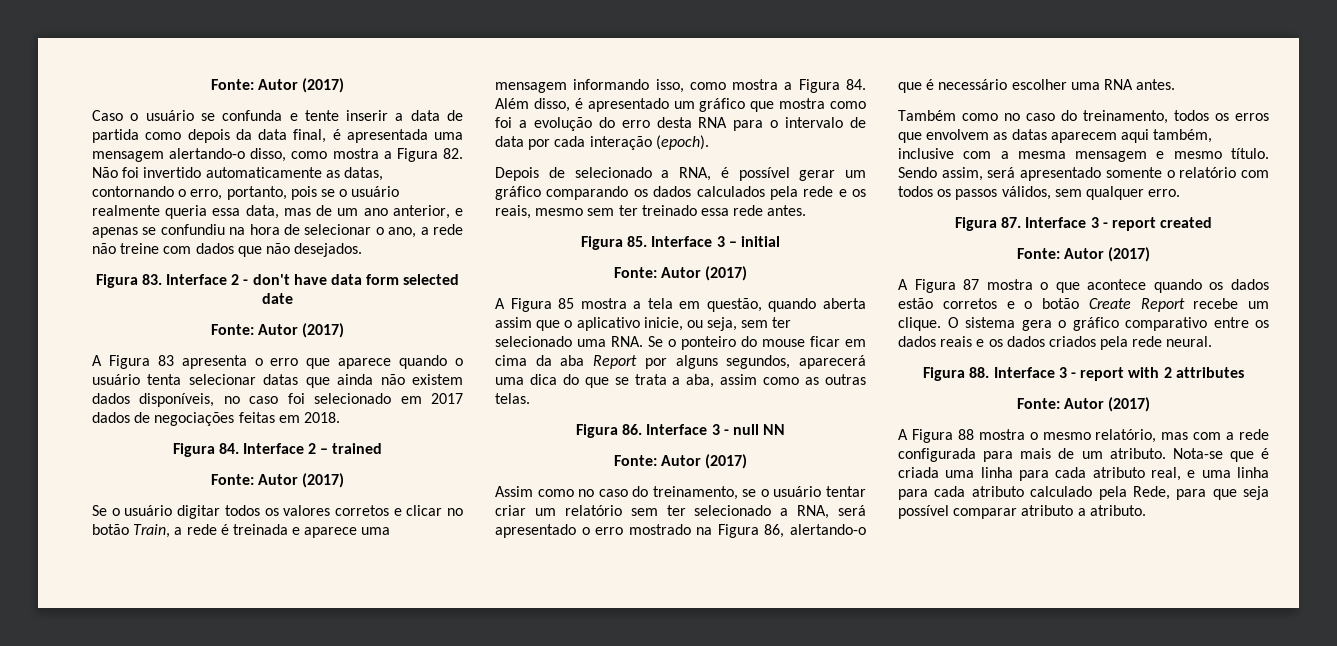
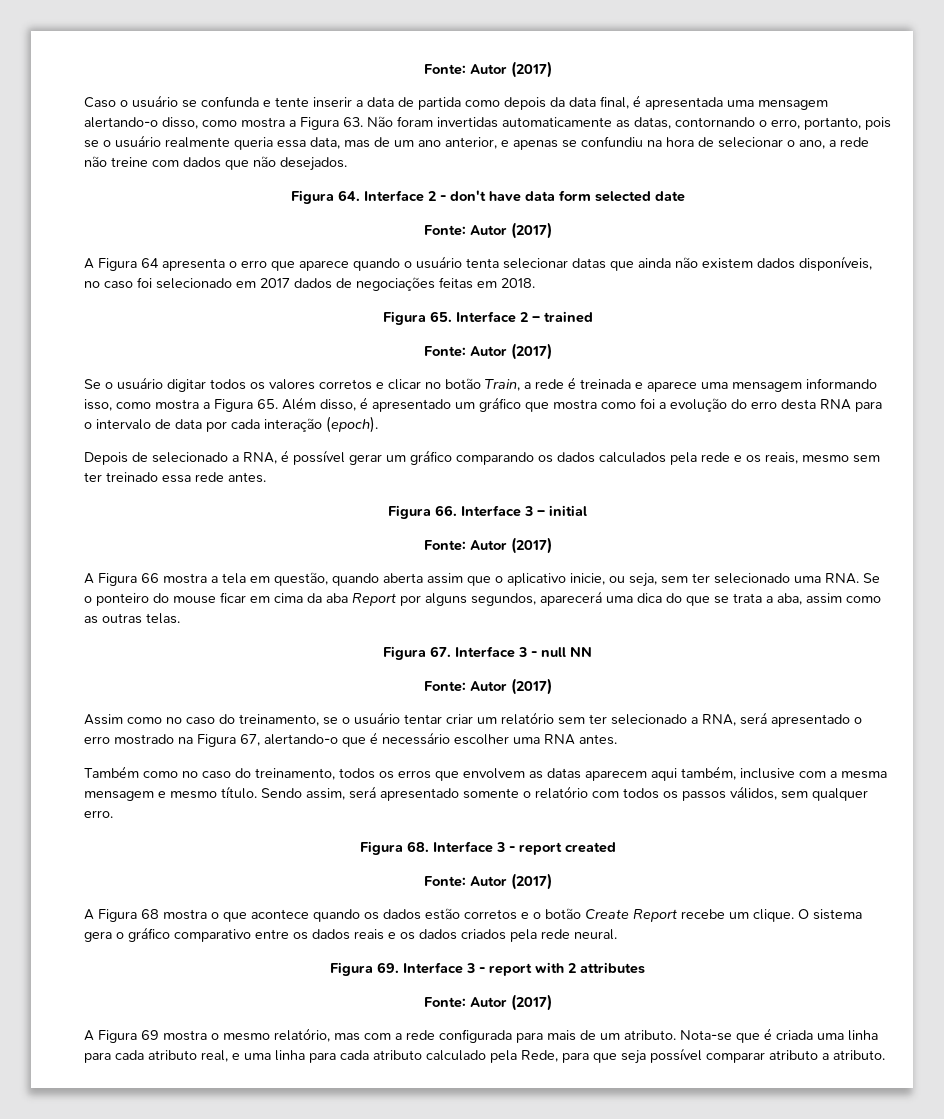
[443,148,464,159] [92,167,202,178] 82. Não foi invertido -> [343,116,498,128] 63. Não foram invertidas
[141,274,162,285] 83. -> [337,190,360,201] 64.
[157,355,174,366] 83 -> [141,258,159,268] 64
[218,443,239,454] 84. -> [429,311,452,322] 65.
[846,79,866,90] 84. -> [257,399,278,409] 65.
[627,236,648,247] 85. -> [435,505,457,516] 66.
[558,298,575,309] 85 -> [141,573,159,583] 66
[622,424,643,435] 86. -> [430,646,451,657] 67.
[764,524,785,538] 86, -> [240,734,260,746] 67,
[1001,217,1022,228] 87. -> [406,841,429,852] 68.
[963,279,980,290] 87 -> [141,909,159,919] 68
[969,367,990,378] 88. -> [377,962,399,973] 69.
[957,429,974,440] 88 -> [141,1030,159,1040] 69

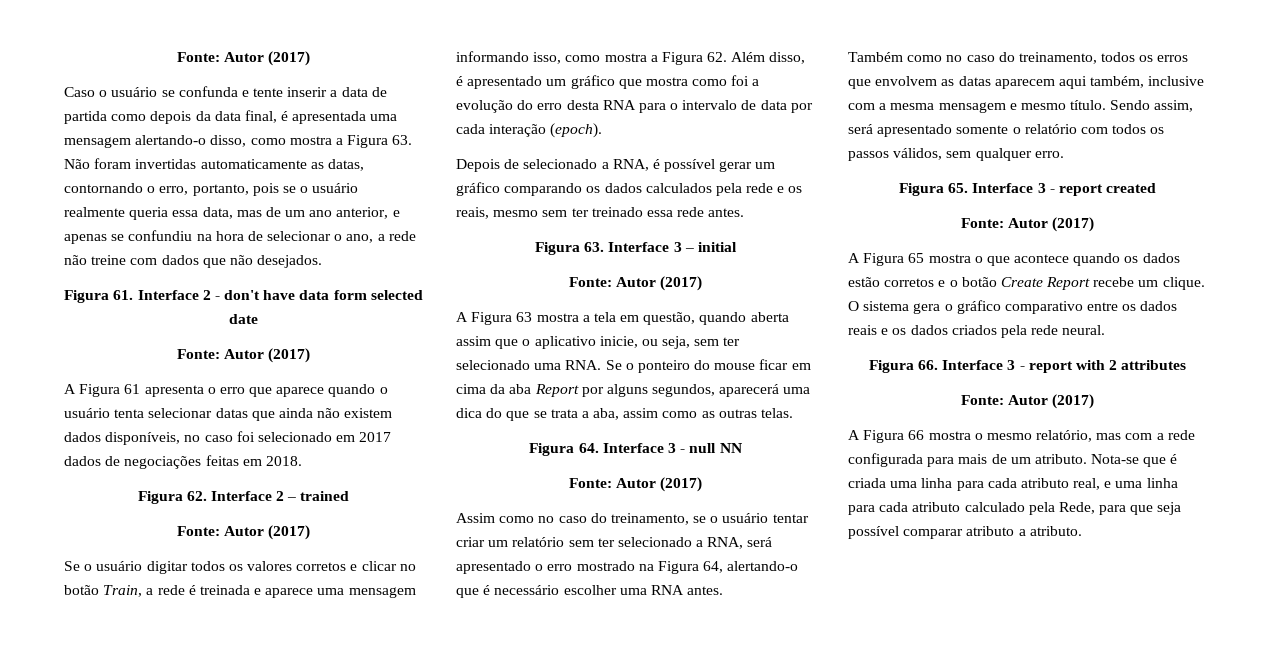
[337,190,360,201] 64. -> [113,290,134,300] 61.
[141,258,159,268] 64 -> [124,384,141,394] 61
[429,311,452,322] 65. -> [186,491,207,501] 62.
[257,399,278,409] 65. -> [707,52,728,62] 62.
[435,505,457,516] 66. -> [584,242,605,252] 63.
[141,573,159,583] 66 -> [516,312,533,322] 63
[430,646,451,657] 67. -> [578,443,599,453] 64.
[240,734,260,746] 67, -> [703,561,724,573] 64,
[406,841,429,852] 68. -> [948,183,969,193] 65.
[141,909,159,919] 68 -> [908,253,925,263] 65
[377,962,399,973] 69. -> [917,360,938,370] 66.
[141,1030,159,1040] 69 -> [908,430,925,440] 66

